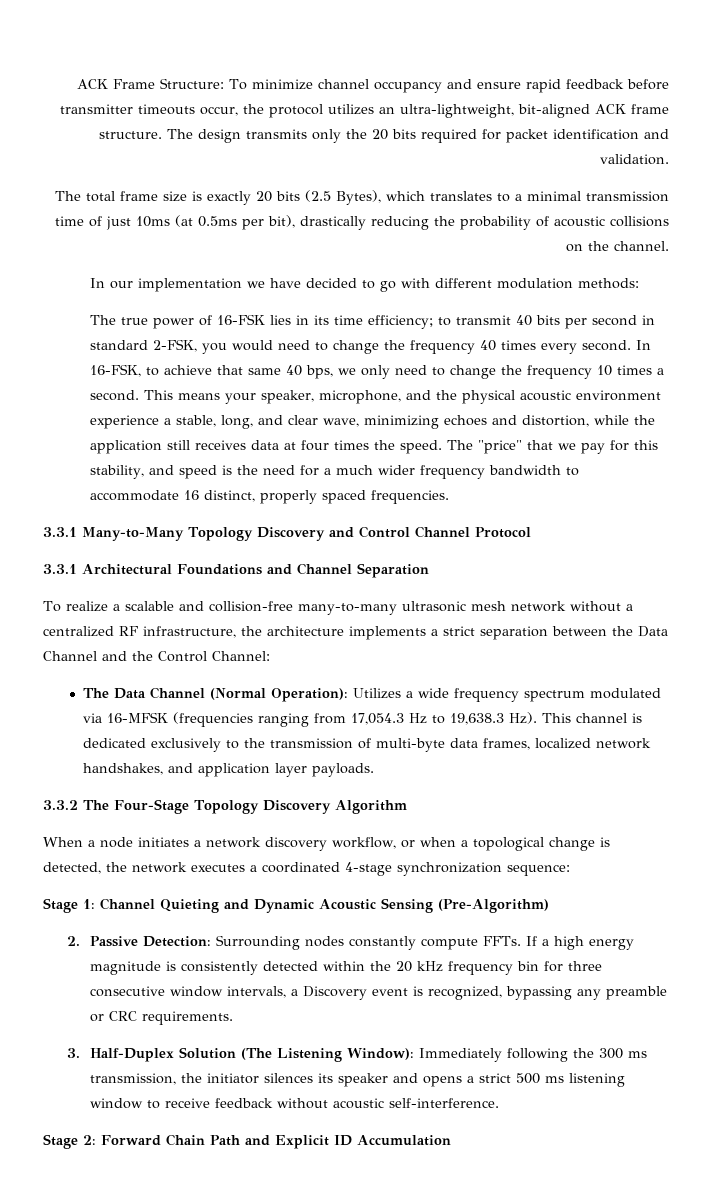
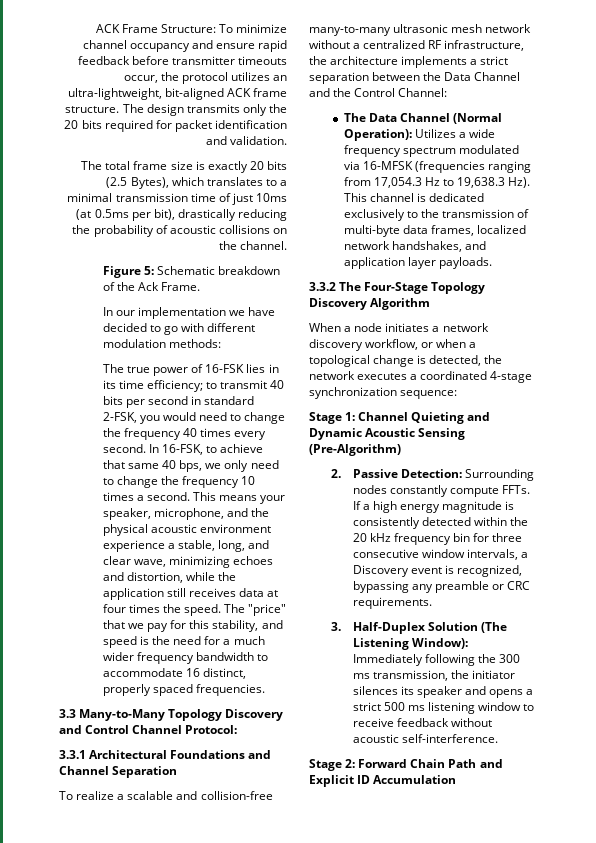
(669, 246) none -> [102,266,281,278] [102,282,201,291] // Figure 5: Schematic breakdown of the Ack Frame.
[43,527,77,537] 3.3.1 -> [59,709,76,718] 3.3
[474,527,531,538] Protocol -> [185,725,238,734] Protocol:

